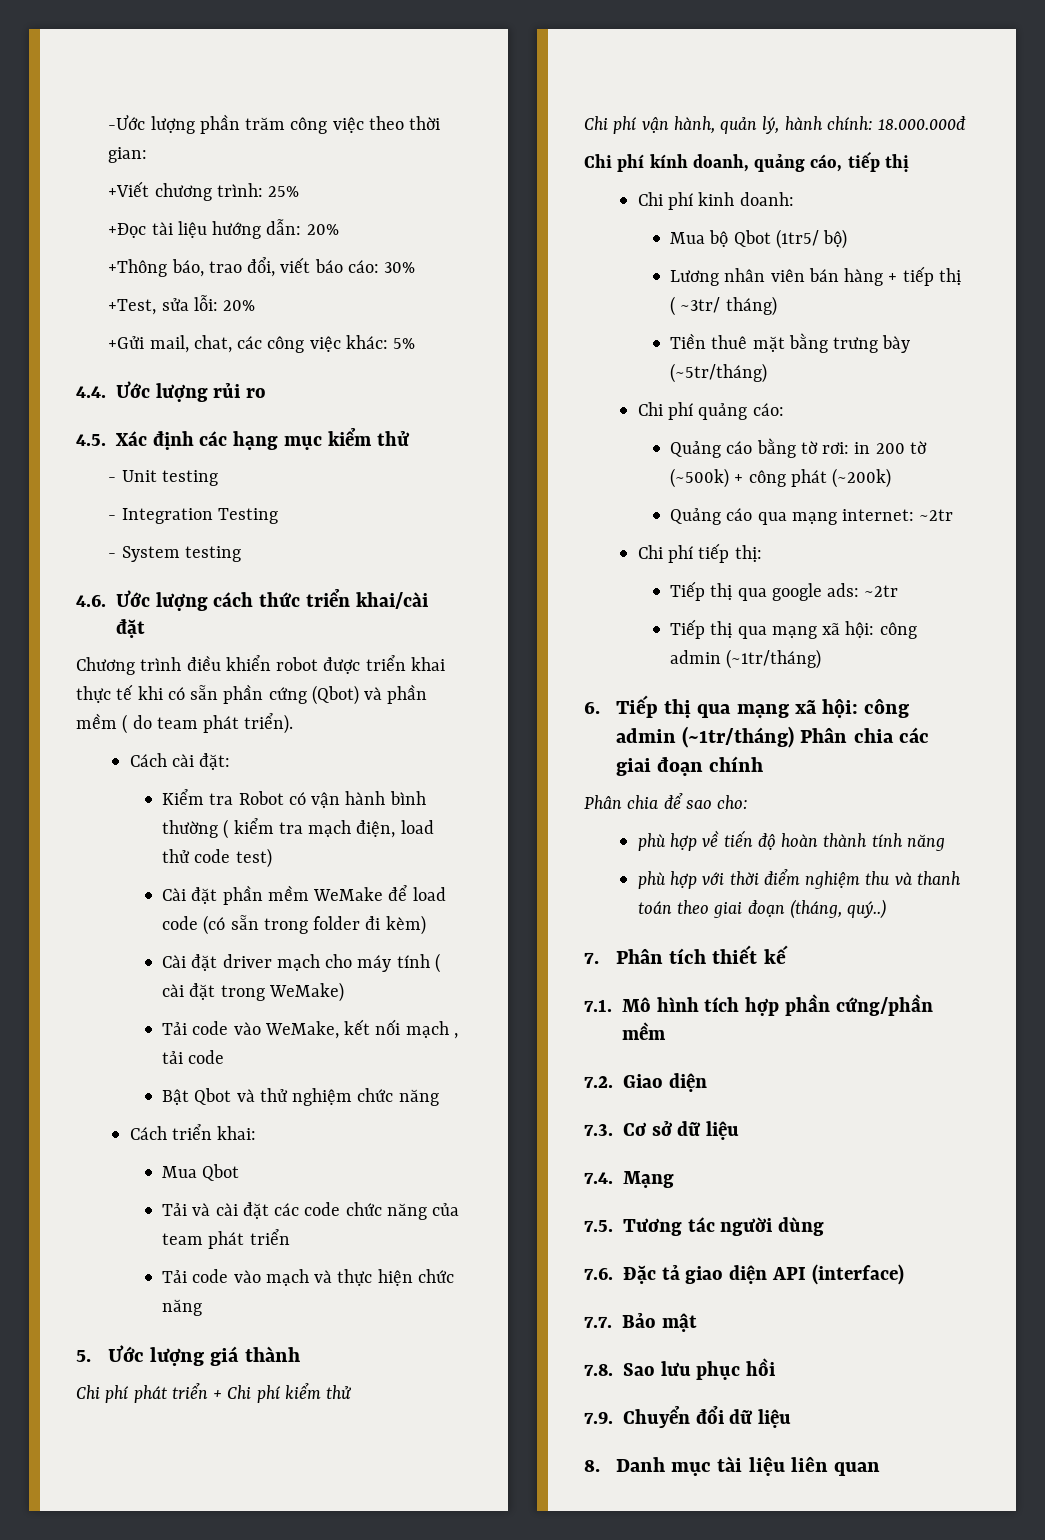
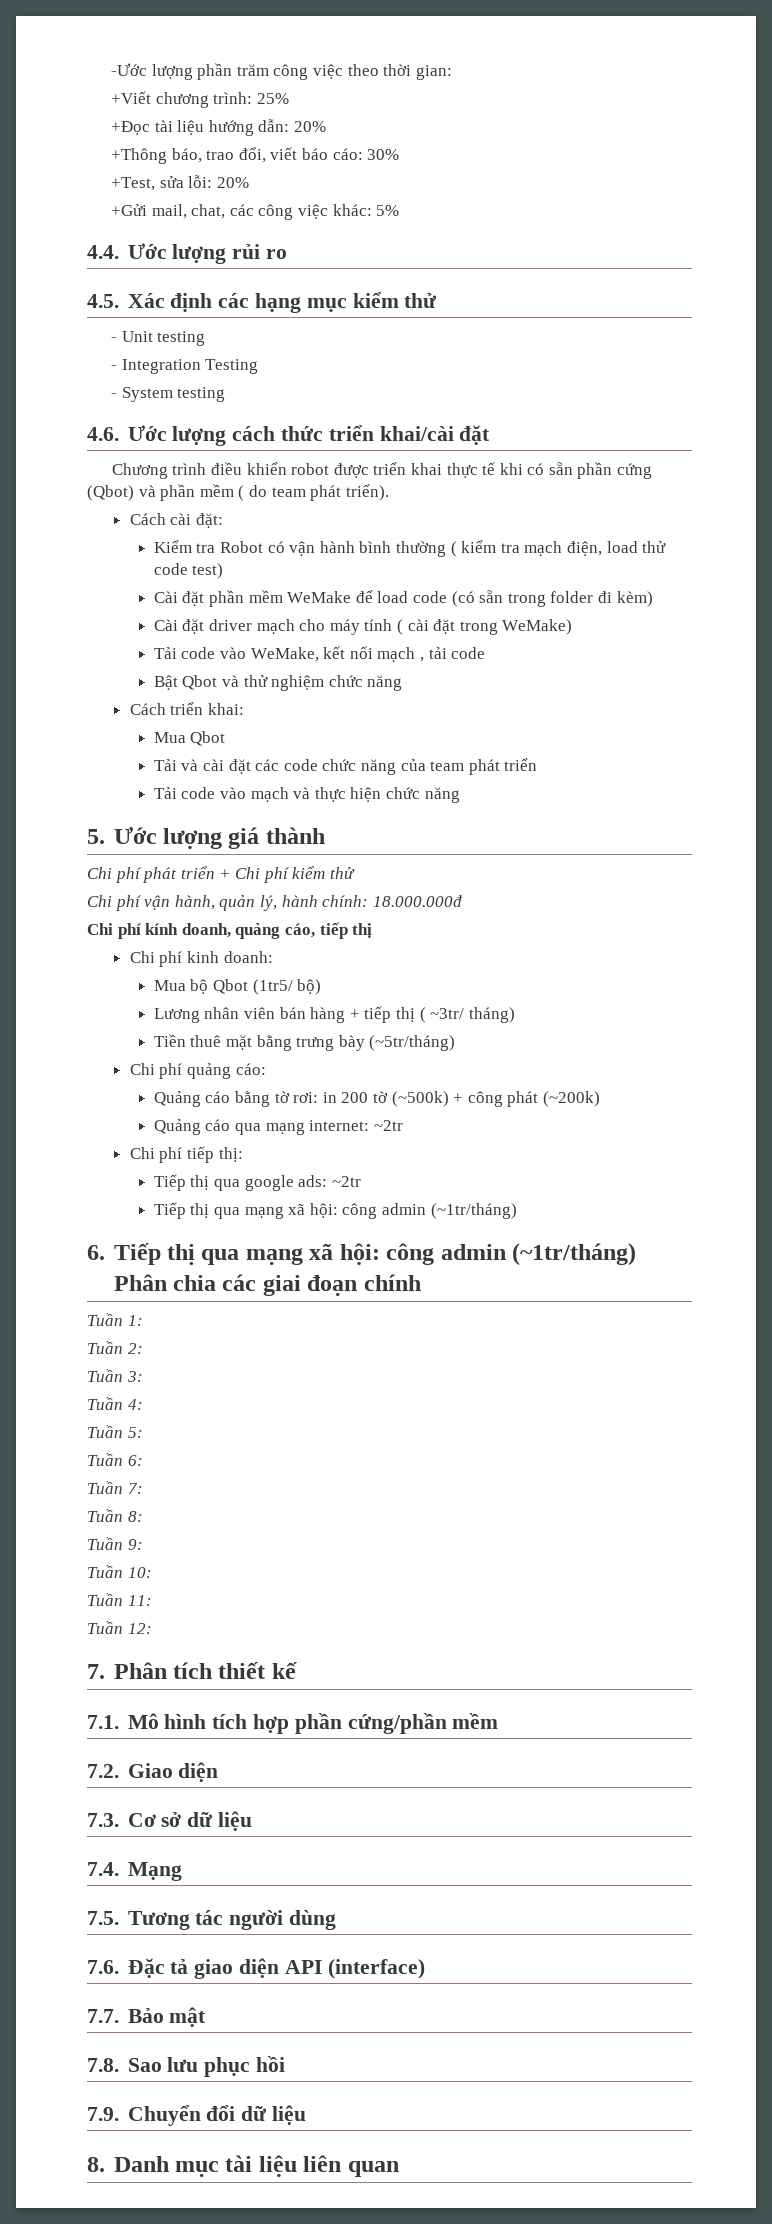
[584,793,749,809] [637,830,945,851] [637,869,961,889] [637,899,887,919] Phân chia để sao cho: // phù hợp về tiến độ hoàn thành tính năng // phù hợp với thời điểm nghiệm thu và thanh toán theo giai đoạn (tháng, quý..) -> [87,1313,143,1326] [87,1341,143,1354] [87,1369,143,1382] [87,1397,143,1410] [87,1425,143,1438] [87,1453,143,1466] [87,1481,143,1494] [87,1509,143,1522] [87,1537,143,1550] [87,1565,152,1578] [87,1593,152,1606] [87,1621,152,1634] Tuần 1: // Tuần 2: // Tuần 3: // Tuần 4: // Tuần 5: // Tuần 6: // Tuần 7: // Tuần 8: // Tuần 9: // Tuần 10: // Tuần 11: // Tuần 12:

